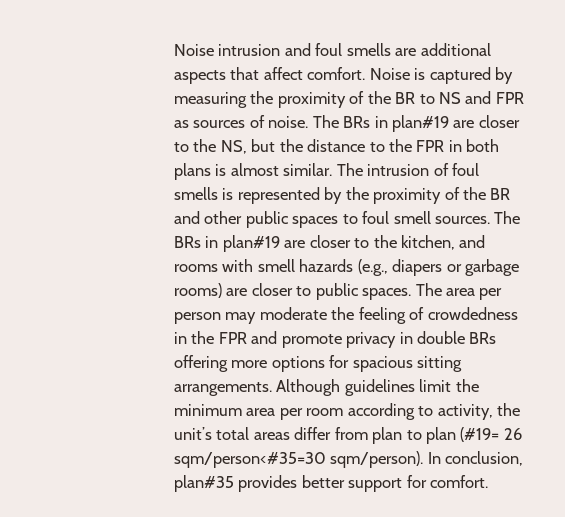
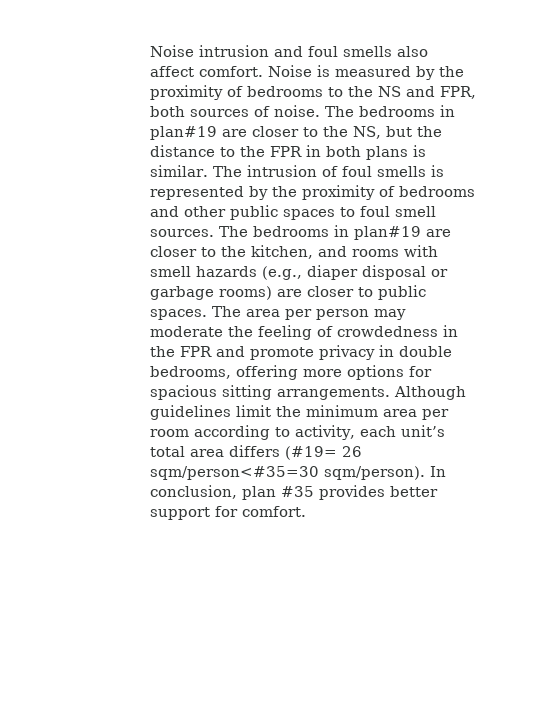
[395,43,491,56] [173,67,513,84] [173,91,524,108] [173,120,189,128] are additional aspects that affect comfort. Noise is captured by measuring the proximity of the BR to NS and FPR as -> [397,46,429,57] [150,65,465,80] [150,85,477,100] [150,106,186,117] also affect comfort. Noise is measured by the proximity of bedrooms to the NS and FPR, both
[343,116,371,128] BRs -> [359,106,436,117] bedrooms
[230,163,279,176] almost -> (427, 151) none
[462,187,511,200] the BR -> [399,186,476,197] bedrooms
[173,236,201,248] BRs -> [253,226,330,237] bedrooms
[392,259,443,276] diapers -> [307,265,427,280] diaper disposal
[469,332,497,344] BRs -> [150,366,232,379] bedrooms,
[496,403,520,416] the -> [360,426,397,437] each
[253,427,456,444] areas differ from plan to plan -> [190,445,281,457] area differs
[173,475,234,492] plan#35 -> [242,486,315,500] plan #35

